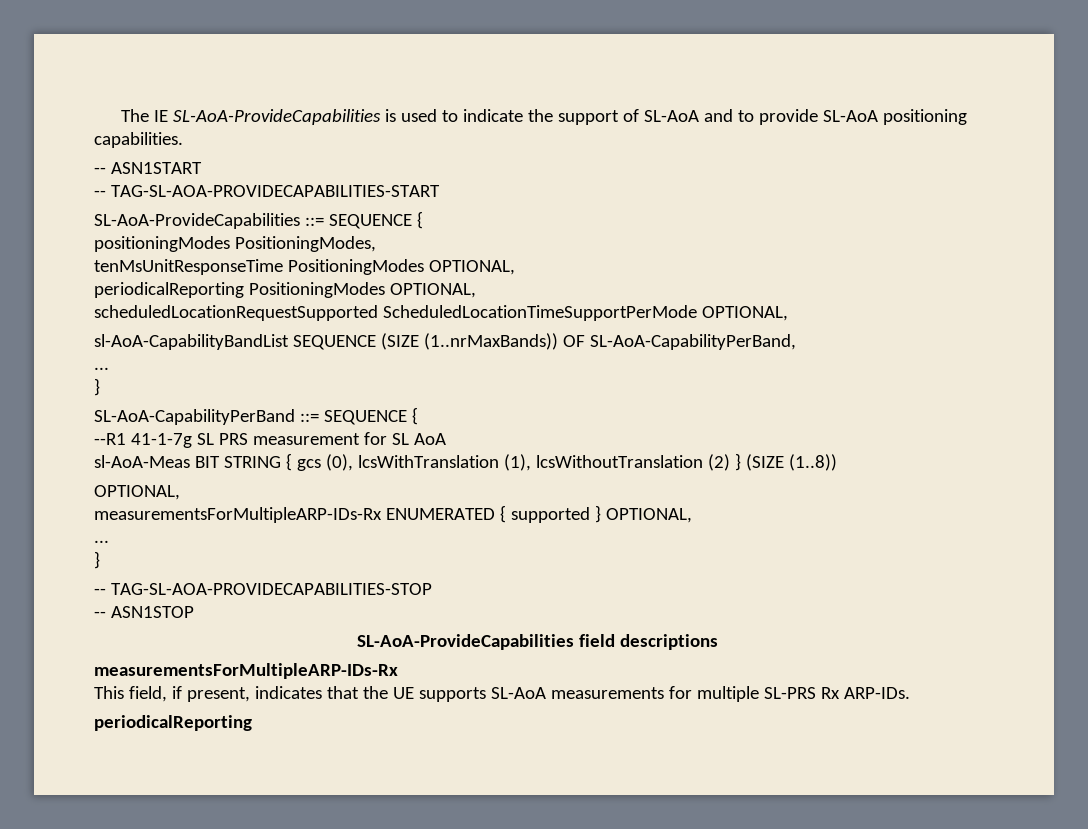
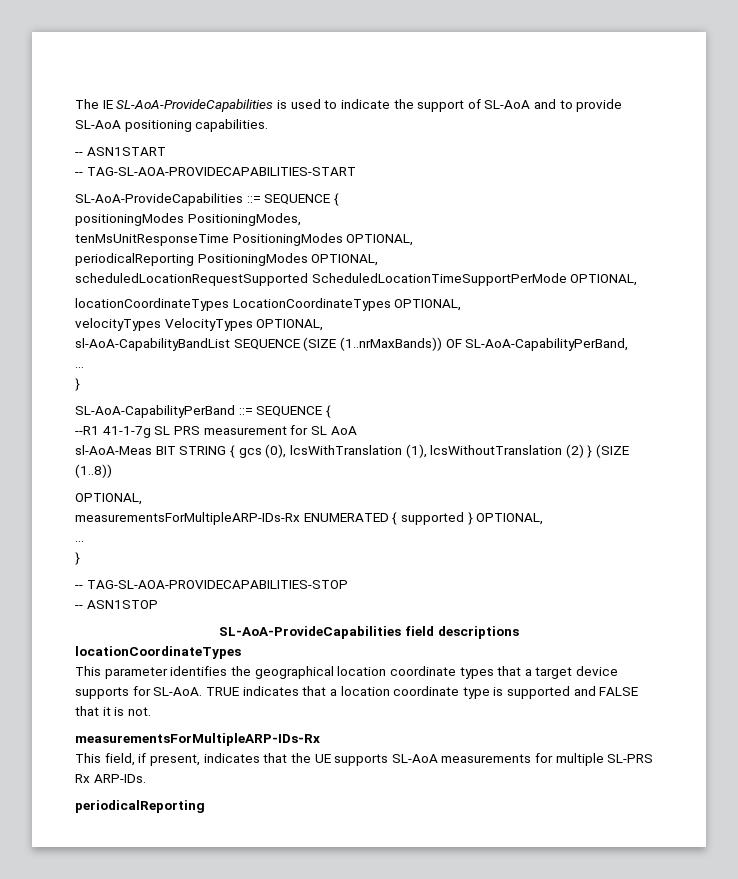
(788, 313) none -> [75,298,462,311] [75,318,324,331] // locationCoordinateTypes LocationCoordinateTypes OPTIONAL, // velocityTypes VelocityTypes OPTIONAL,
(718, 642) none -> [75,646,241,659] [75,666,619,679] [75,686,639,699] [75,706,151,716] // locationCoordinateTypes // This parameter identifies the geographical location coordinate types that a target device supports for SL-AoA. TRUE indicates that a location coordinate type is supported and FALSE that it is not.

